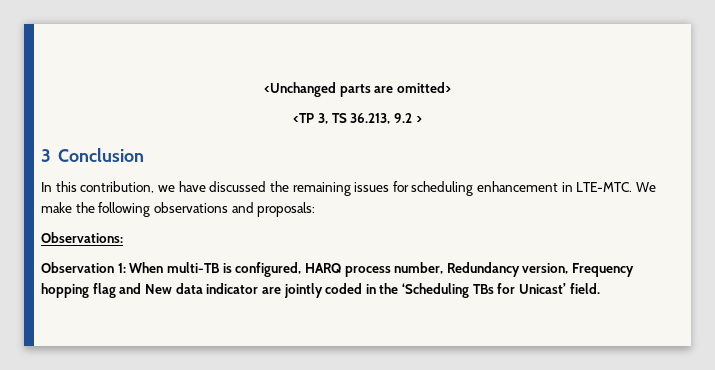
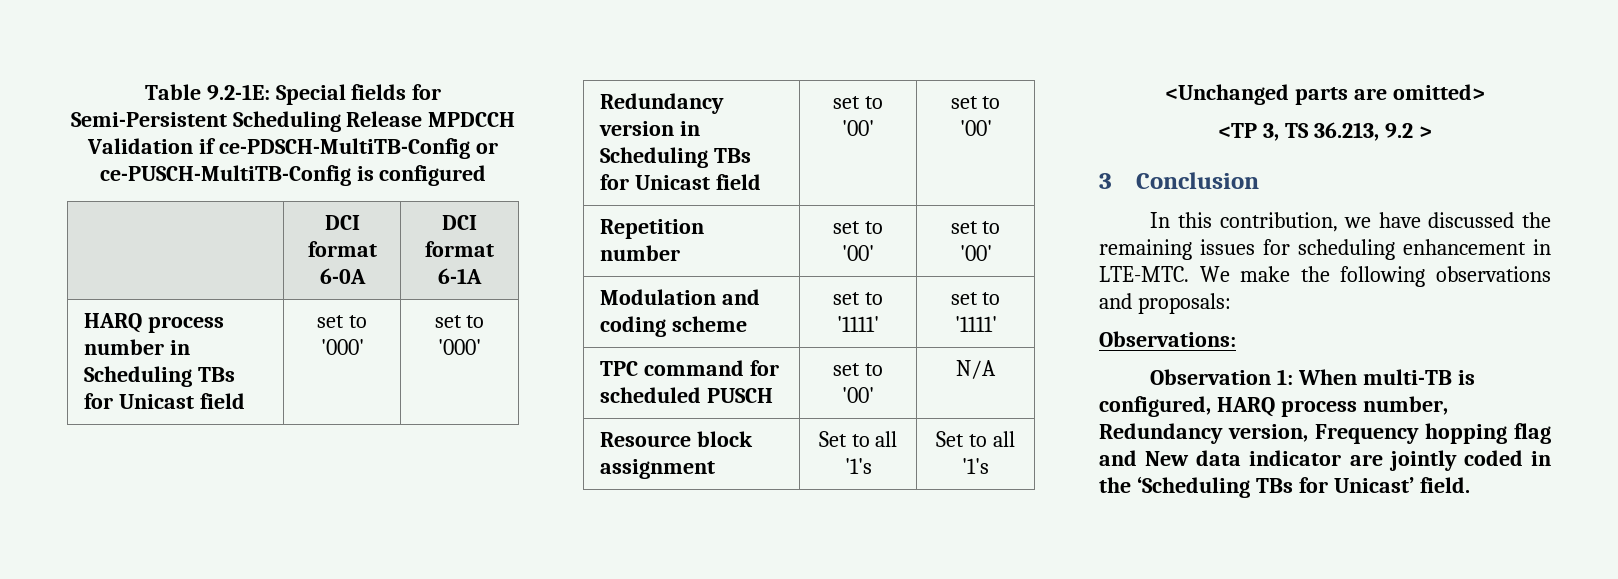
(264, 89) none -> [144,84,442,105] [70,111,516,132] [87,138,498,159] [99,165,487,186] [324,215,360,230] [307,241,377,257] [319,268,366,284] [442,215,477,230] [425,241,494,257] [438,268,482,284] [84,313,225,333] [84,339,191,355] [84,366,236,387] [84,393,246,409] [317,315,367,328] [320,339,364,355] [434,315,485,328] [438,339,481,355] [600,93,725,114] [599,121,701,136] [600,147,752,168] [600,174,762,190] [833,96,883,109] [842,120,874,136] [950,96,1001,109] [959,120,992,136] [600,219,705,239] [600,245,681,261] [833,221,883,234] [842,245,874,261] [950,221,1001,234] [959,245,992,261] [600,289,761,305] [600,316,748,337] [833,292,883,305] [837,316,879,332] [950,292,1001,305] [954,316,997,332] [600,360,780,376] [600,387,774,403] [833,363,883,376] [842,387,874,403] [956,360,996,379] [600,431,754,447] [600,459,716,479] [818,431,898,447] [844,458,872,474] [936,431,1015,447] [962,458,989,474] Table 9.2-1E: Special fields for Semi-Persistent Scheduling Release MPDCCH Validation if ce-PDSCH-MultiTB-Config or ce-PUSCH-MultiTB-Config is configured // | DCI format 6-0A | DCI format 6-1A // HARQ process number in Scheduling TBs for Unicast field | set to '000' | set to '000' // Redundancy version in Scheduling TBs for Unicast field | set to '00' | set to '00' // Repetition number | set to '00' | set to '00' // Modulation and coding scheme | set to '1111' | set to '1111' // TPC command for scheduled PUSCH | set to '00' | N/A // Resource block assignment | Set to all '1's | Set to all '1's //

